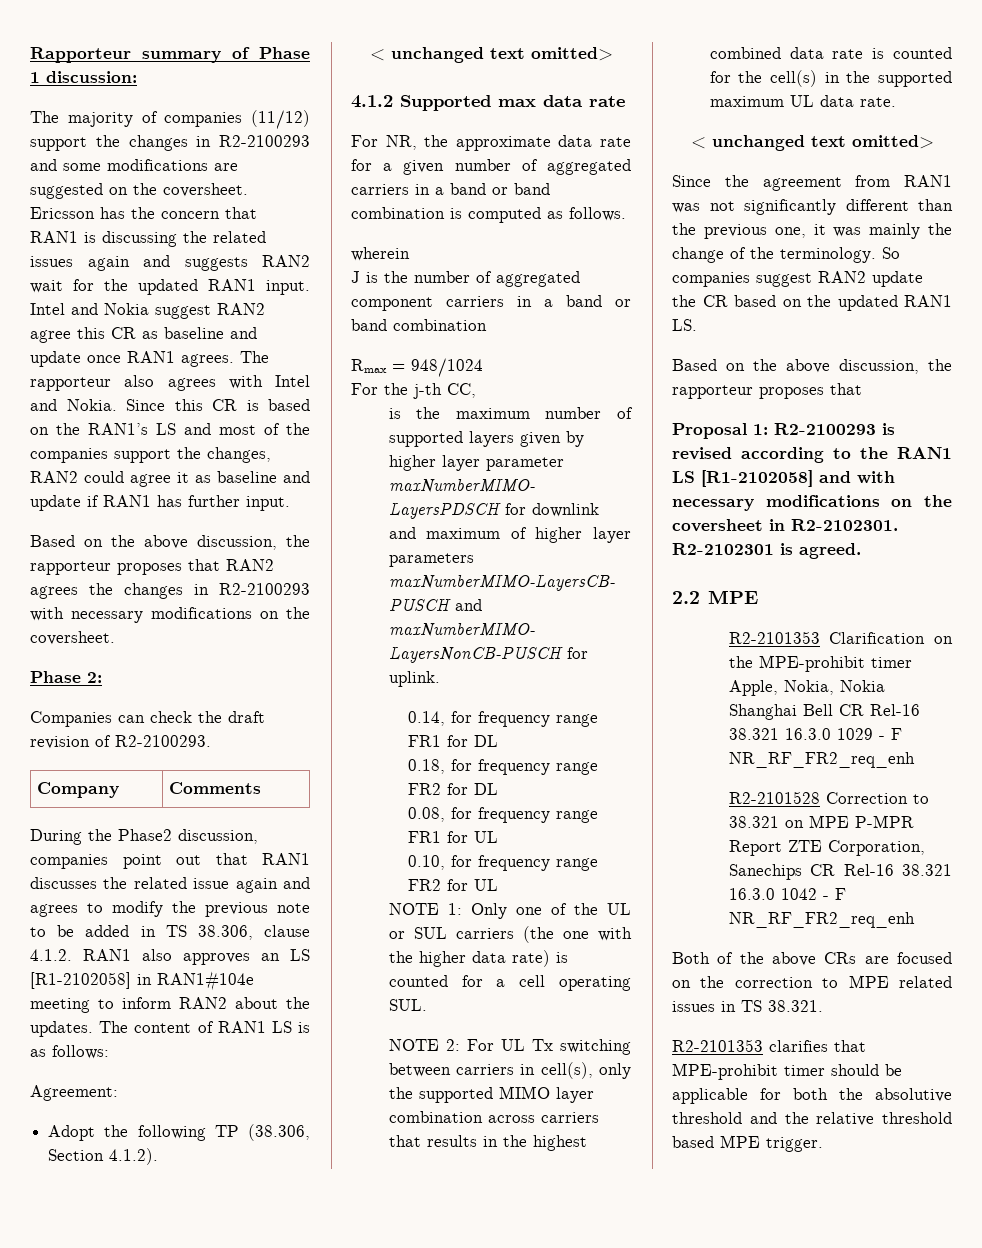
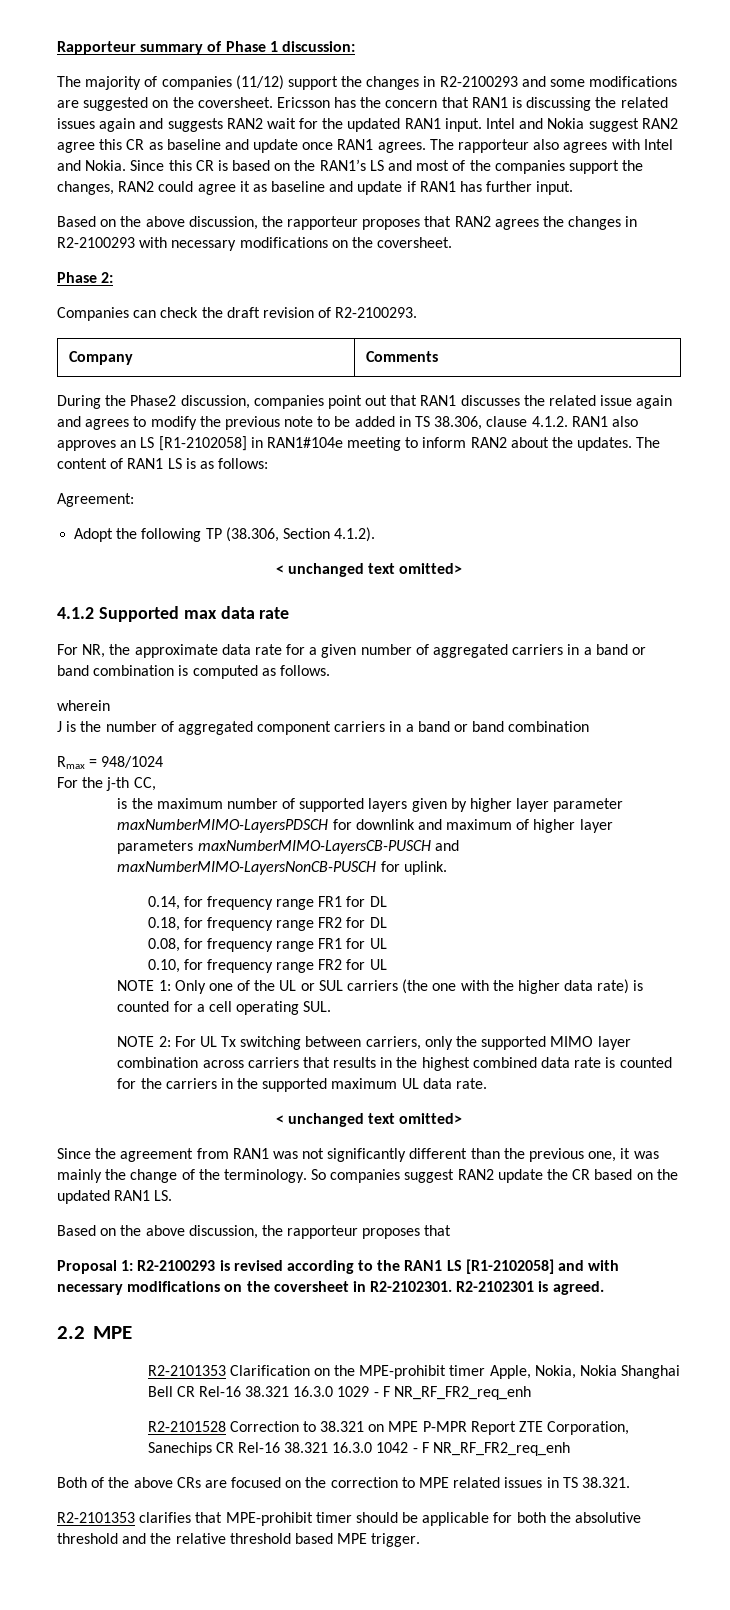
[456,1062,593,1079] carriers in cell(s), -> [365,1036,421,1050] carriers,
[770,70,818,87] cell(s) -> [165,1078,217,1089] carriers

